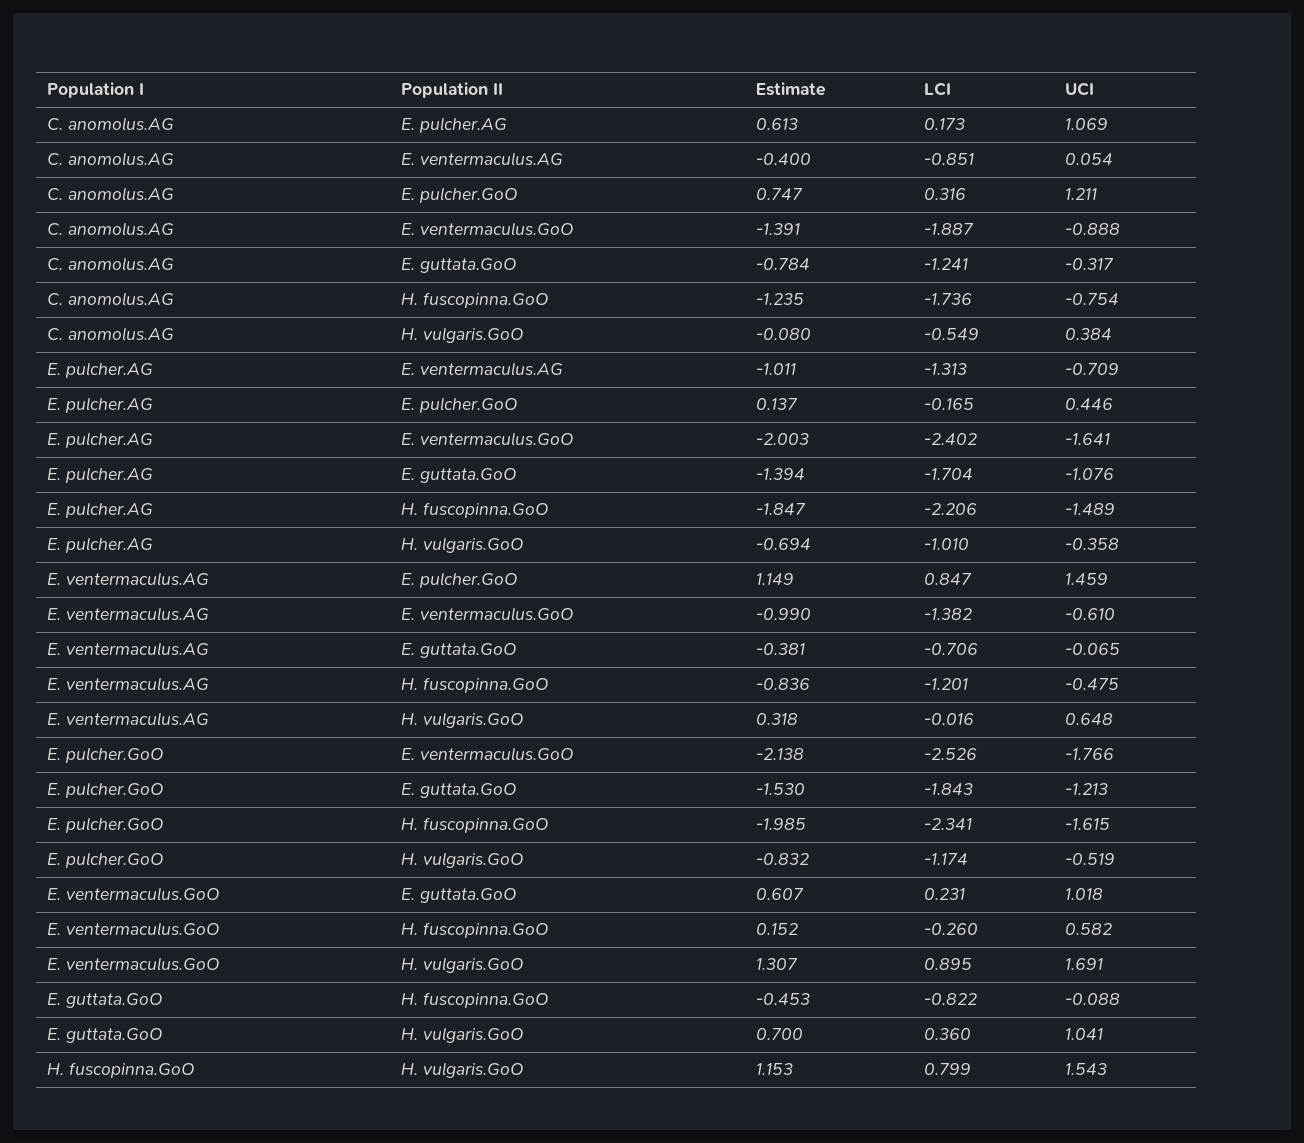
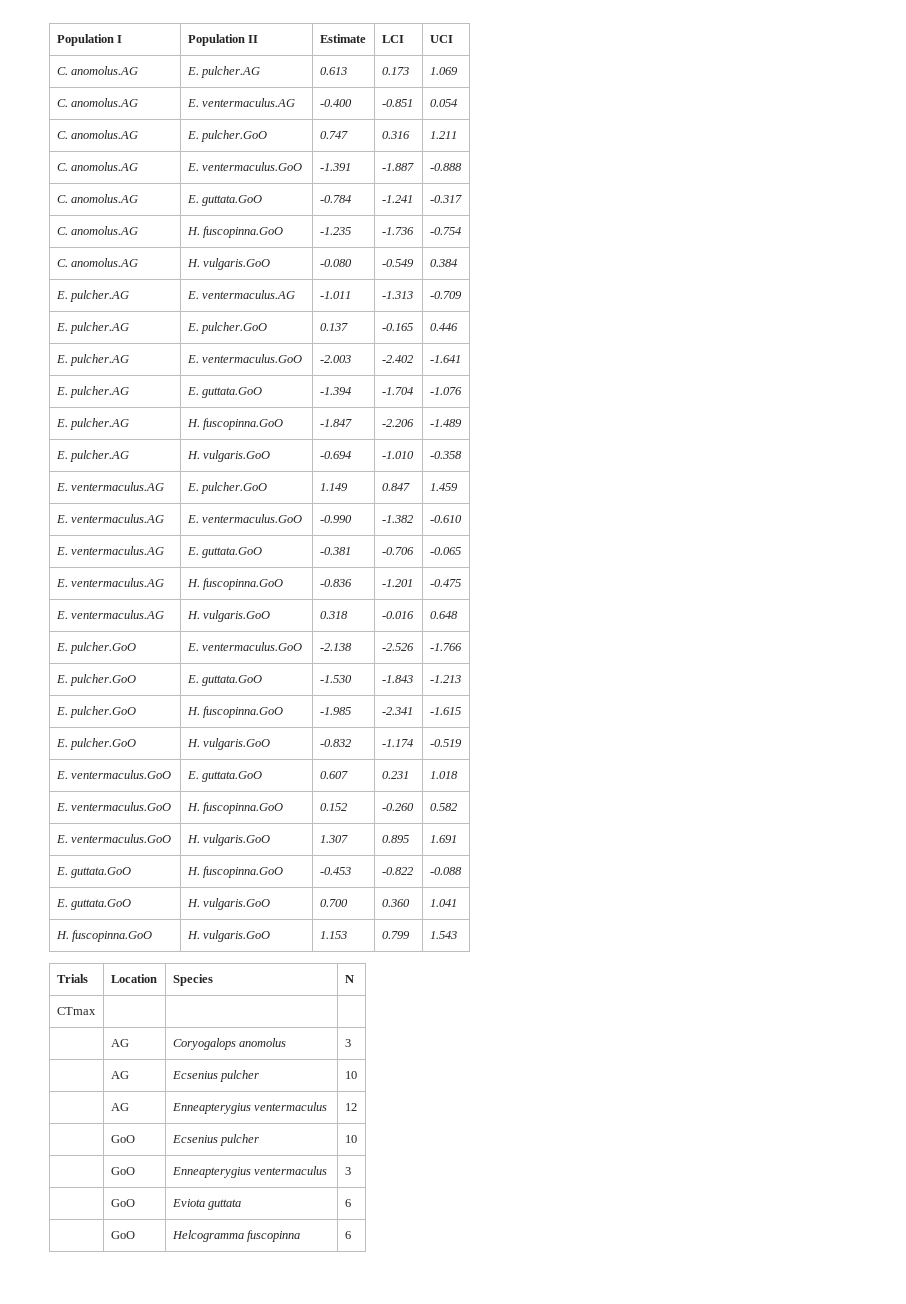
(1107, 1069) none -> [56,974,88,983] [110,974,157,983] [172,974,213,986] [344,975,354,983] [56,1007,96,1015] [110,1039,129,1047] [172,1038,287,1050] [344,1039,351,1047] [110,1071,129,1079] [171,1070,260,1082] [344,1071,357,1079] [110,1103,129,1111] [171,1102,328,1114] [344,1103,357,1111] [110,1135,135,1143] [171,1134,260,1146] [344,1135,357,1143] [110,1167,135,1175] [171,1166,328,1178] [344,1167,351,1175] [110,1199,135,1207] [171,1199,242,1210] [344,1199,351,1207] [110,1231,135,1239] [171,1230,301,1242] [344,1231,351,1239] // Trials | Location | Species | N // CTmax | | | // | AG | Coryogalops anomolus | 3 // | AG | Ecsenius pulcher | 10 // | AG | Enneapterygius ventermaculus | 12 // | GoO | Ecsenius pulcher | 10 // | GoO | Enneapterygius ventermaculus | 3 // | GoO | Eviota guttata | 6 // | GoO | Helcogramma fuscopinna | 6

